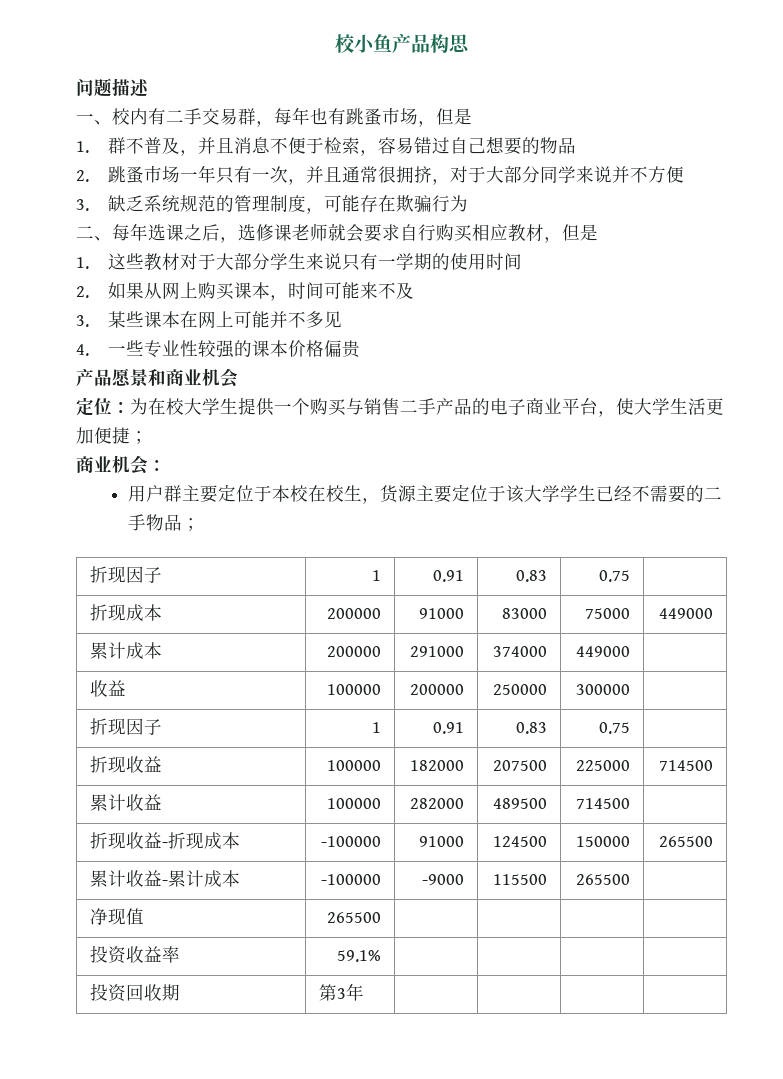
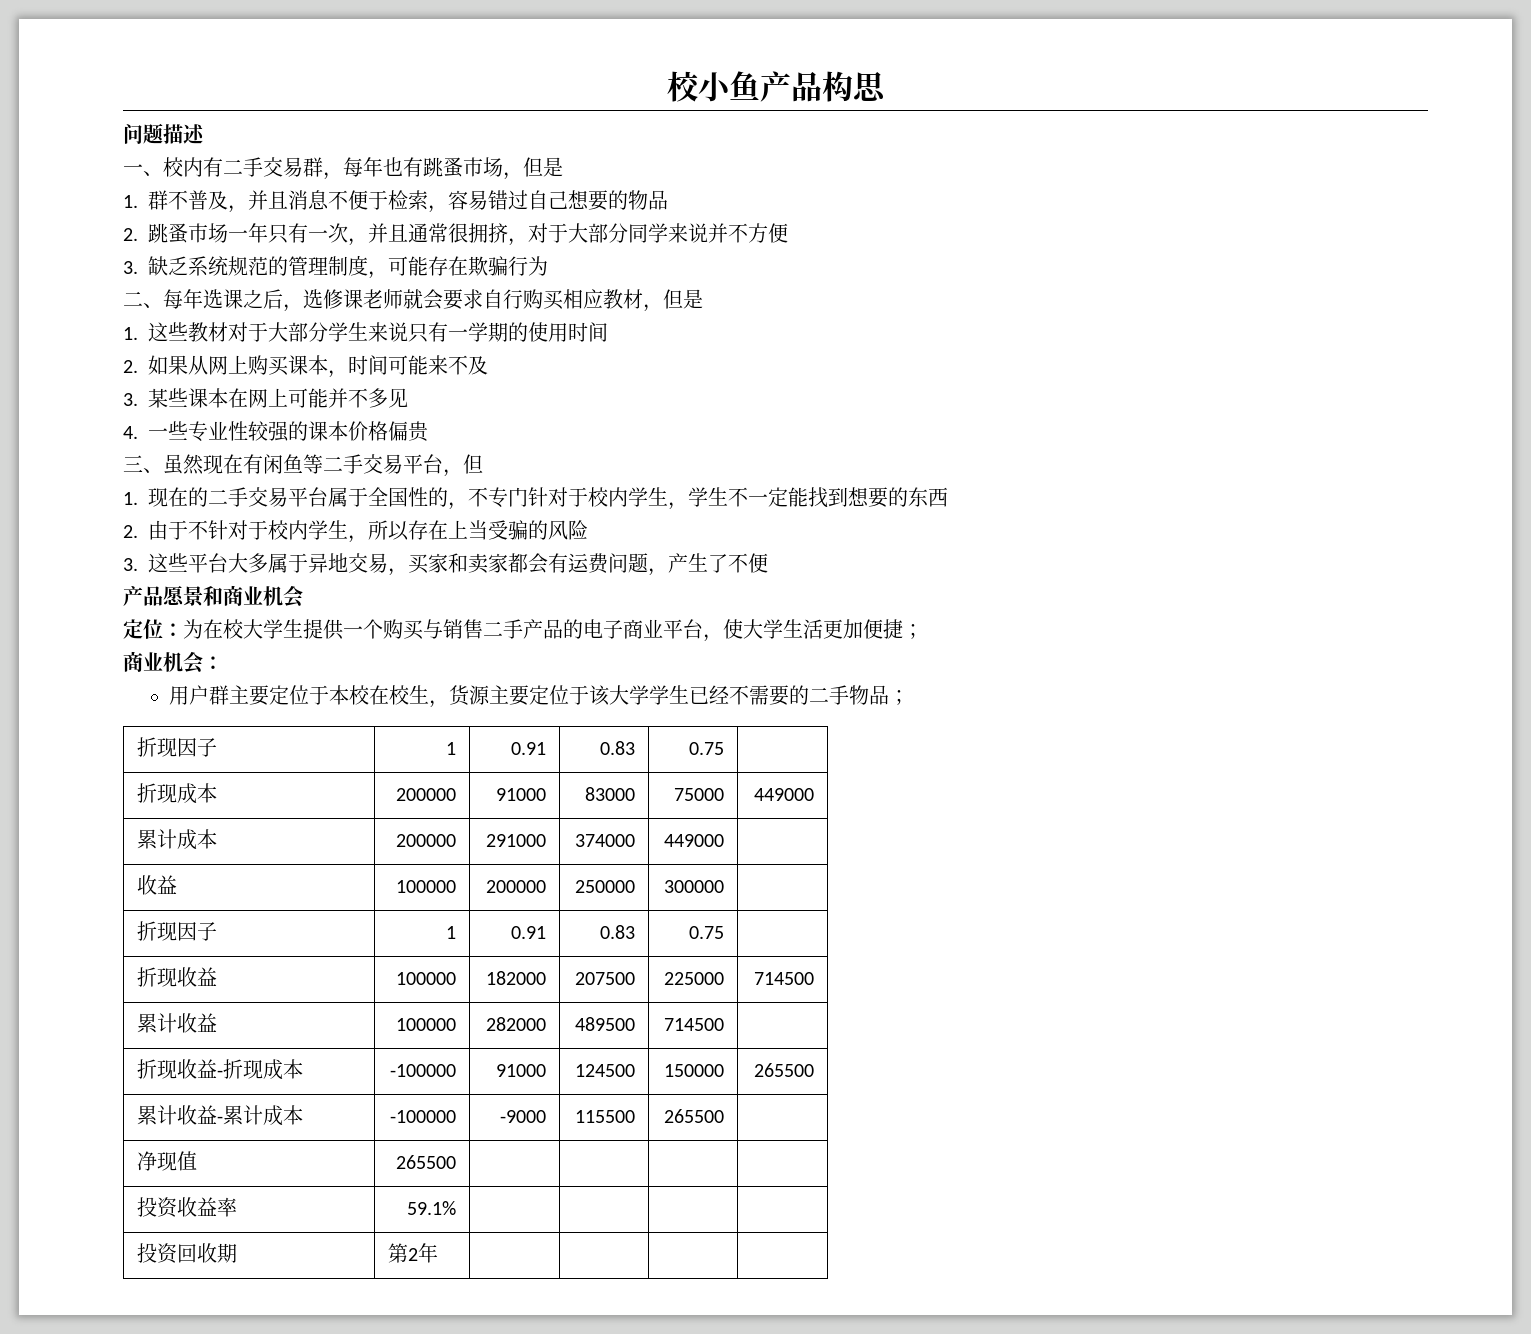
(362, 349) none -> [123,454,483,477] [123,487,948,510] [123,520,588,543] [123,553,768,576] // 三、虽然现在有闲鱼等二手交易平台，但 // 1.现在的二手交易平台属于全国性的，不专门针对于校内学生，学生不一定能找到想要的东西 // 2.由于不针对于校内学生，所以存在上当受骗的风险 // 3.这些平台大多属于异地交易，买家和卖家都会有运费问题，产生了不便
[336,988,346,999] 3 -> [408,1248,419,1261] 2

